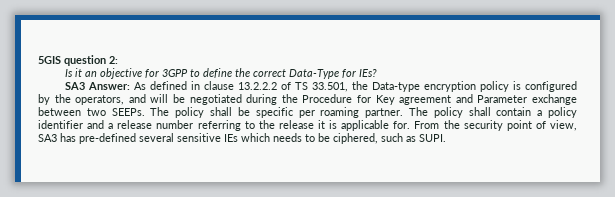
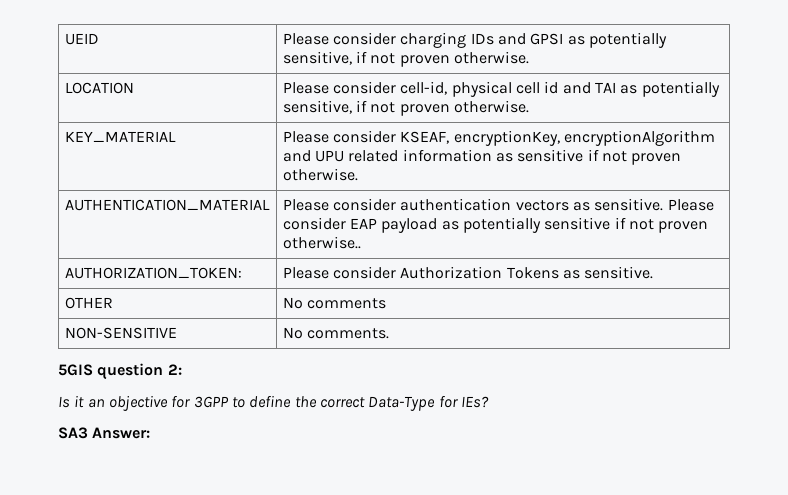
(38, 60) none -> [64,33,99,45] [282,32,667,48] [282,51,529,67] [64,82,134,94] [282,81,720,97] [282,100,529,116] [64,131,176,142] [282,130,715,146] [282,149,682,165] [282,168,358,181] [64,199,270,211] [282,198,714,211] [282,217,709,233] [282,236,361,249] [64,267,242,279] [282,266,654,279] [64,297,113,309] [282,297,386,309] [64,327,177,339] [282,327,389,339] UEID | Please consider charging IDs and GPSI as potentially sensitive, if not proven otherwise. // LOCATION | Please consider cell-id, physical cell id and TAI as potentially sensitive, if not proven otherwise. // KEY_MATERIAL | Please consider KSEAF, encryptionKey, encryptionAlgorithm and UPU related information as sensitive if not proven otherwise. // AUTHENTICATION_MATERIAL | Please consider authentication vectors as sensitive. Please consider EAP payload as potentially sensitive if not proven otherwise.. // AUTHORIZATION_TOKEN: | Please consider Authorization Tokens as sensitive. // OTHER | No comments // NON-SENSITIVE | No comments. //
[134,81,577,92] [38,94,578,105] [38,107,577,118] [38,120,577,131] [38,133,446,144] As defined in clause 13.2.2.2 of TS 33.501, the Data-type encryption policy is configured by the operators, and will be negotiated during the Procedure for Key agreement and Parameter exchange between two SEEPs. The policy shall be specific per roaming partner. The policy shall contain a policy identifier and a release number referring to the release it is applicable for. From the security point of view, SA3 has pre-defined several sensitive IEs which needs to be ciphered, such as SUPI. -> (151, 433) none

